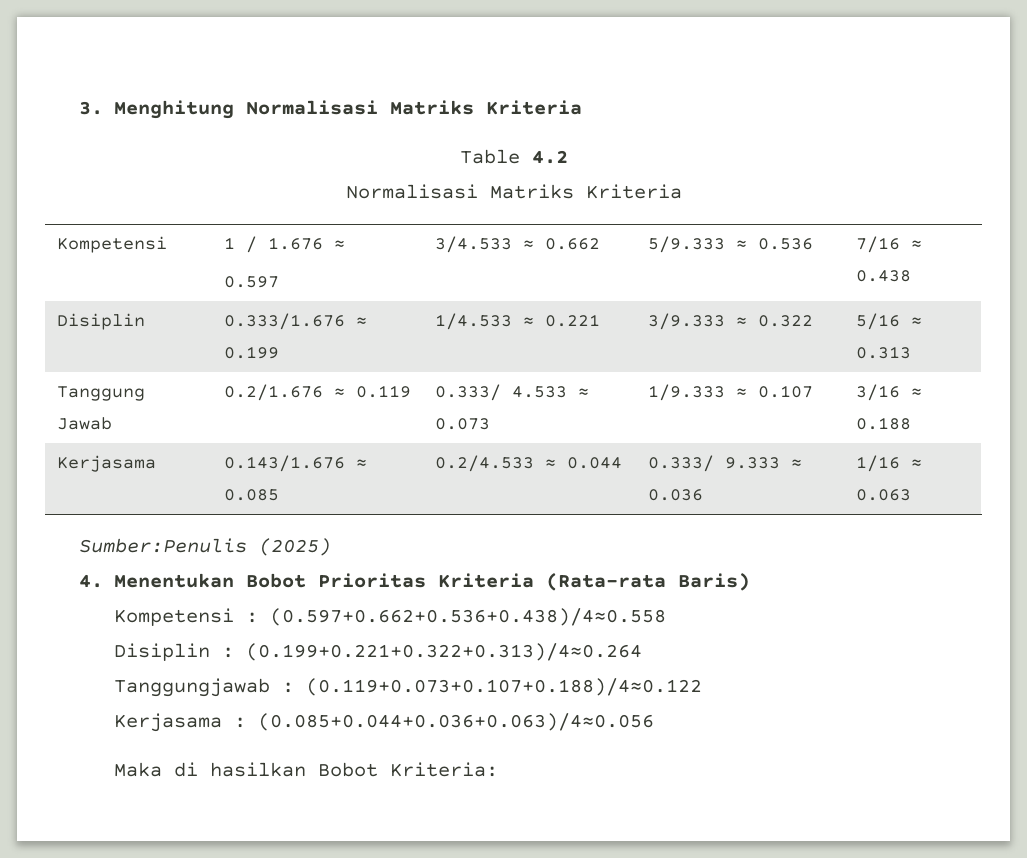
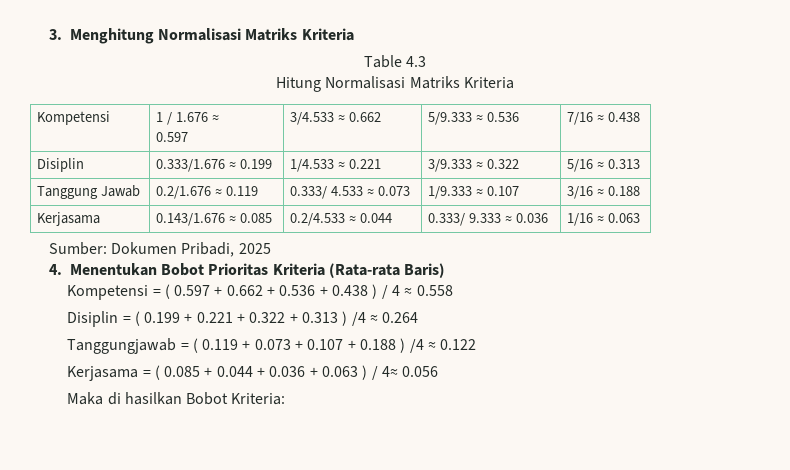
[531,150,568,164] 4.2 // -> [406,56,427,67] [276,77,322,92] 4.3 // Hitung
[79,538,332,556] Sumber:Penulis (2025) -> [48,242,271,257] Sumber: Dokumen Pribadi, 2025
[245,608,666,626] [113,643,642,661] [113,678,702,697] [113,713,654,732] : (0.597+0.662+0.536+0.438)/4≈0.558 // Disiplin : (0.199+0.221+0.322+0.313)/4≈0.264 // Tanggungjawab : (0.119+0.073+0.107+0.188)/4≈0.122 // Kerjasama : (0.085+0.044+0.036+0.063)/4≈0.056 -> [152,284,453,299] [67,311,419,327] [67,338,477,354] [67,365,439,381] = ( 0.597 + 0.662 + 0.536 + 0.438 ) / 4 ≈ 0.558 // Disiplin = ( 0.199 + 0.221 + 0.322 + 0.313 ) /4 ≈ 0.264 // Tanggungjawab = ( 0.119 + 0.073 + 0.107 + 0.188 ) /4 ≈ 0.122 // Kerjasama = ( 0.085 + 0.044 + 0.036 + 0.063 ) / 4≈ 0.056

